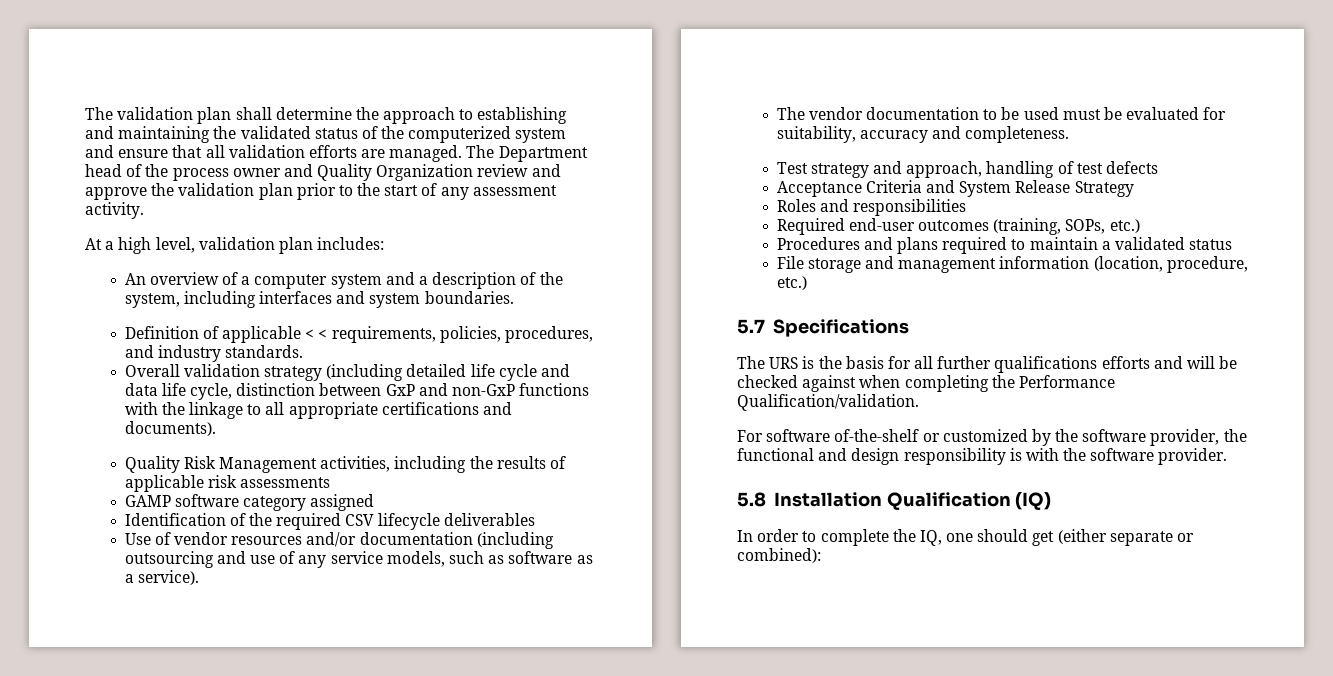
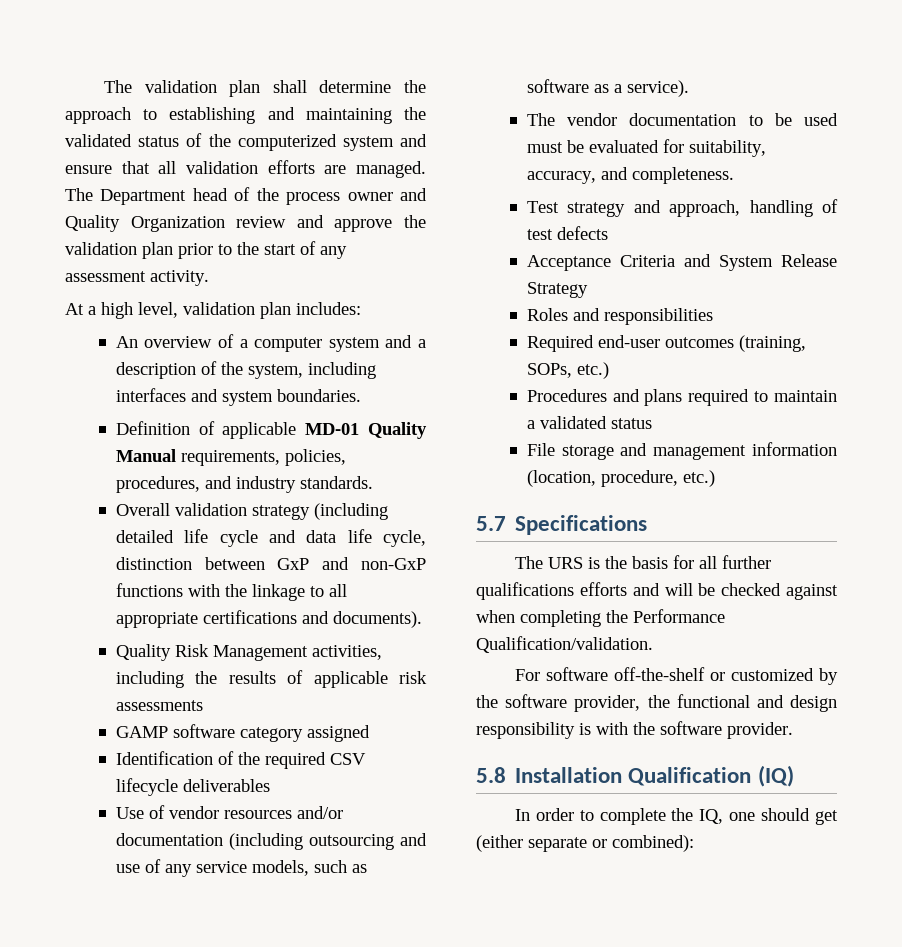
[305,329,328,339] < < -> [305,422,427,439] [115,449,176,462] MD-01 Quality Manual
[859,130,928,143] accuracy -> [526,171,596,184] accuracy,
[834,429,920,442] of-the-shelf -> [613,667,705,681] off-the-shelf

